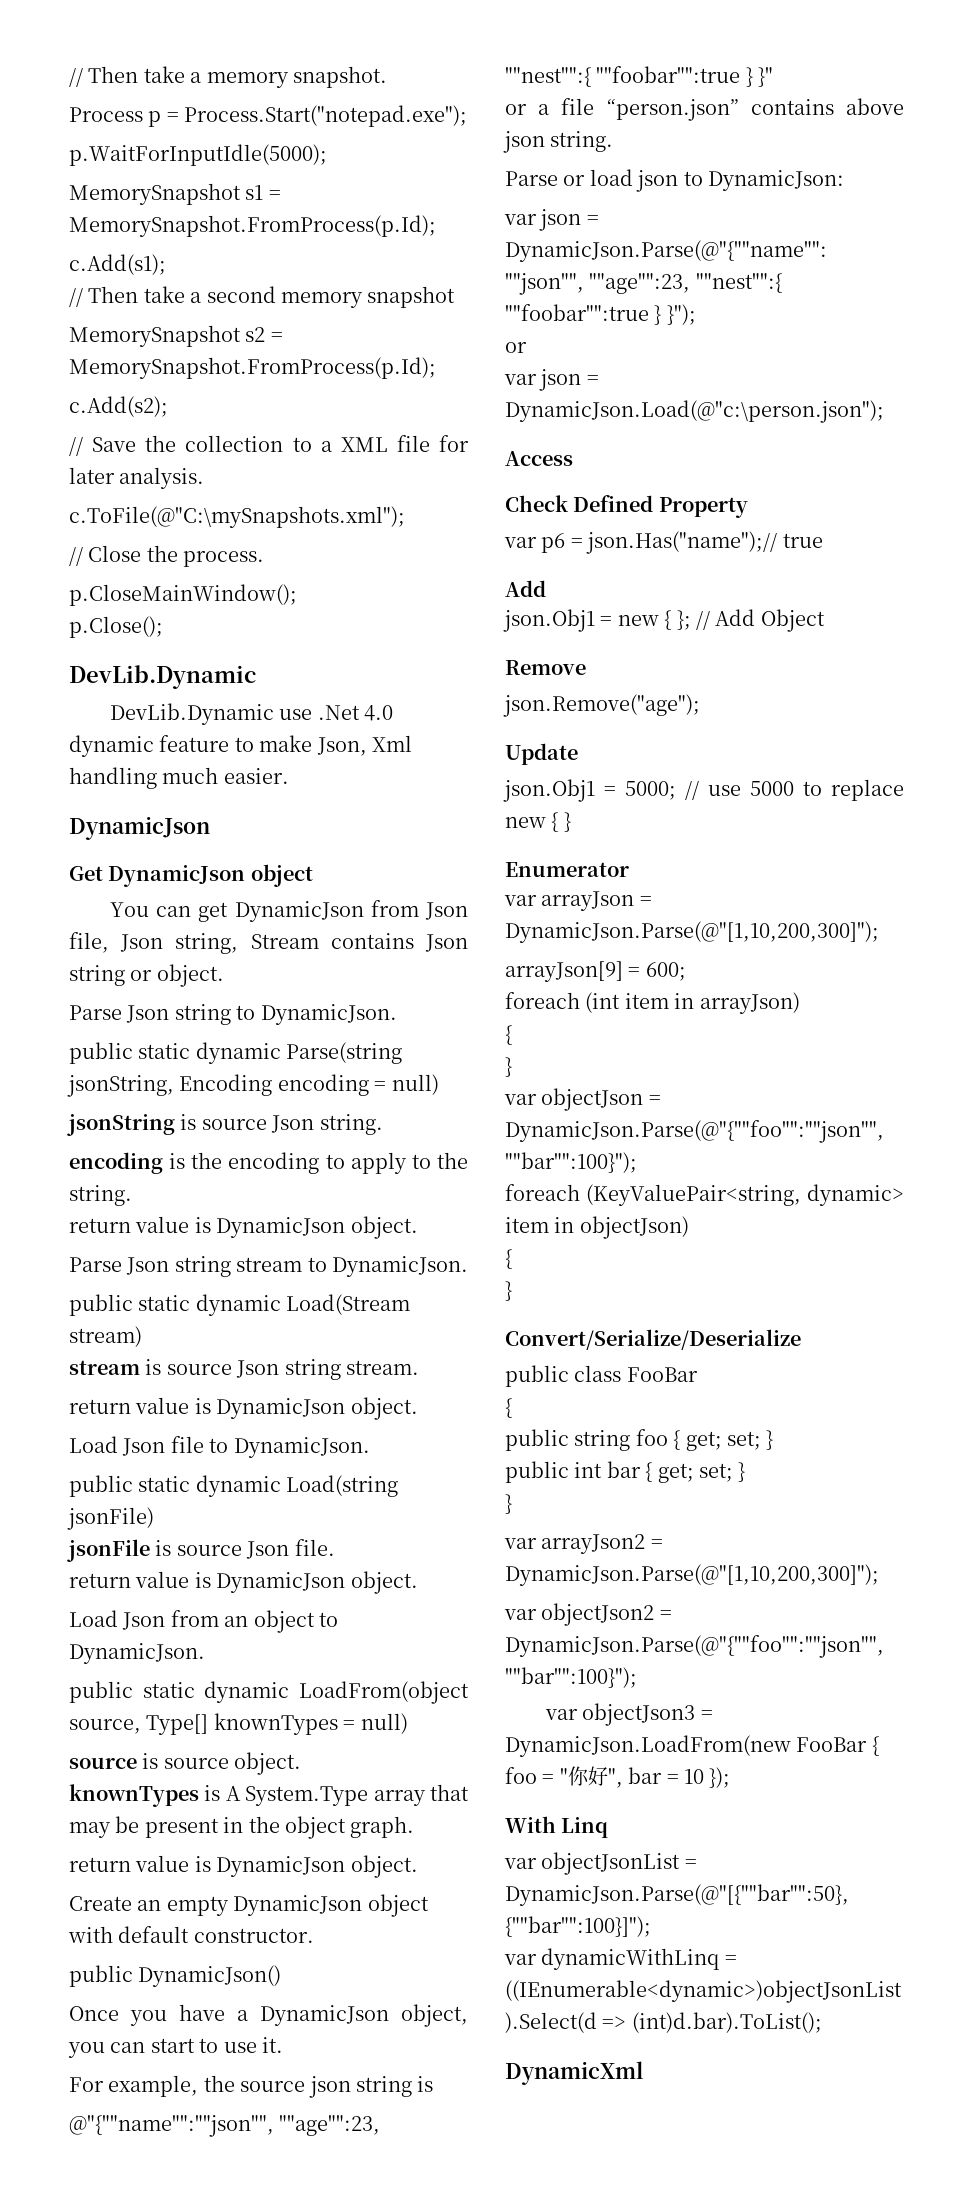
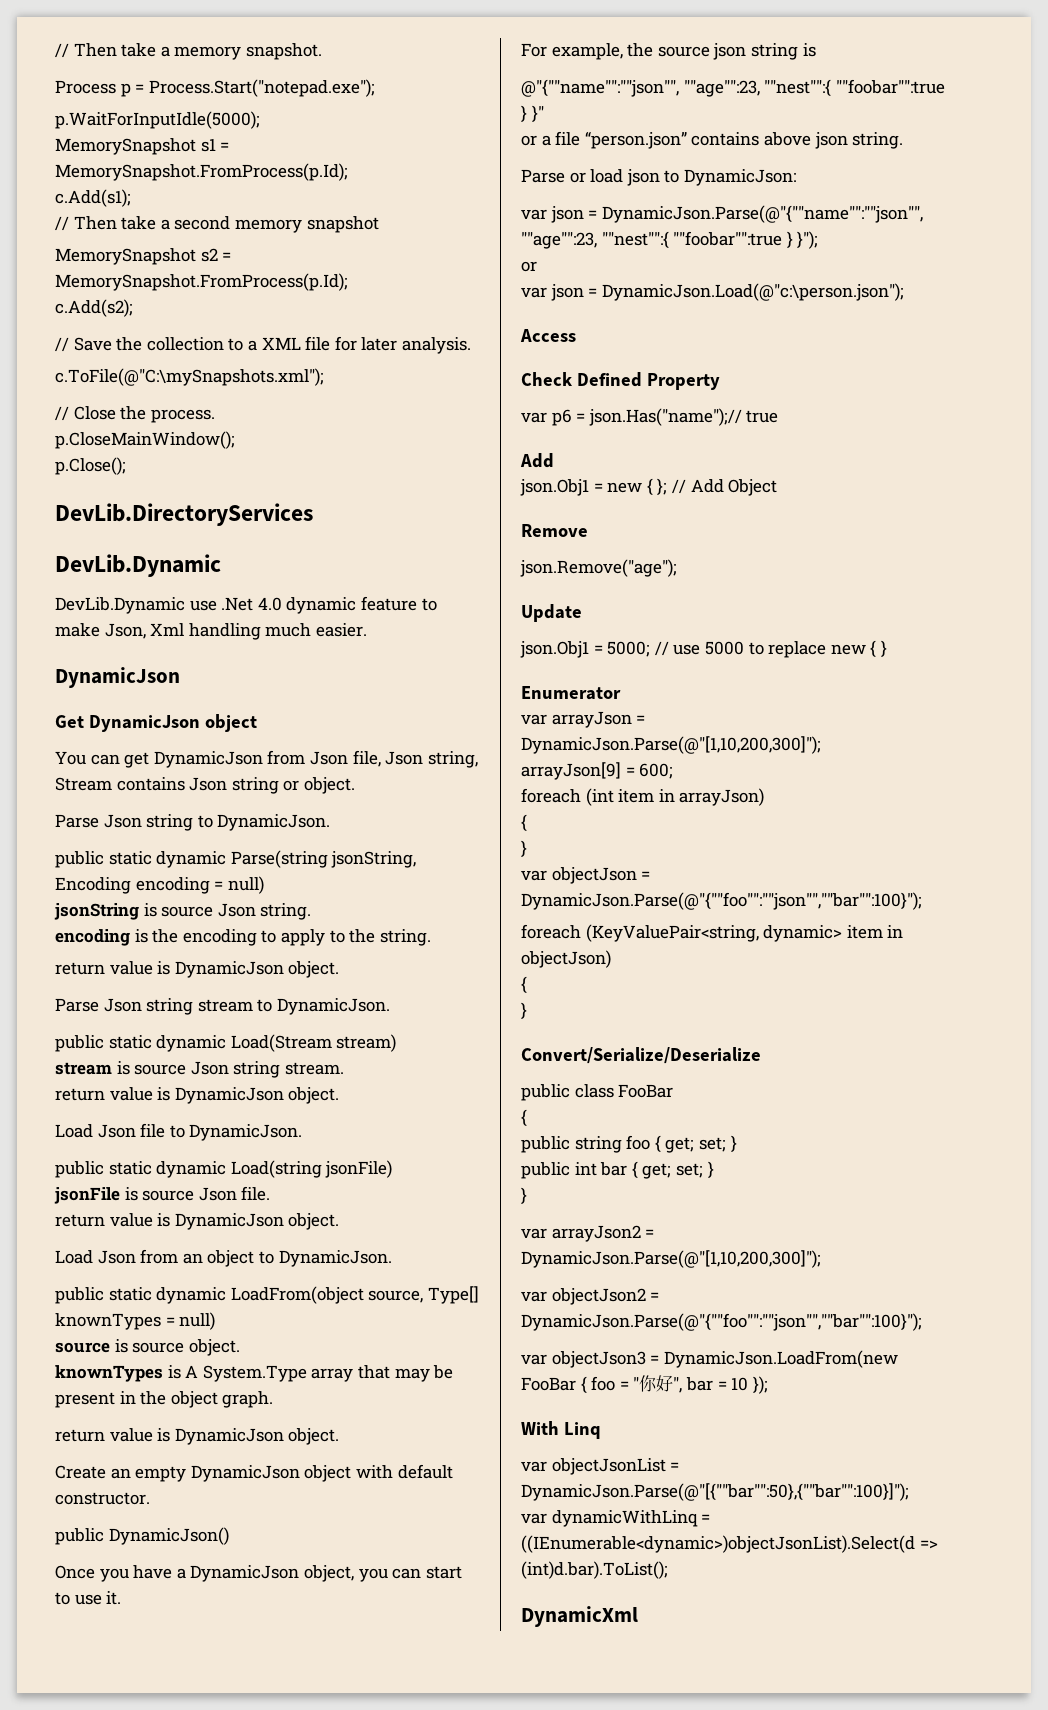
(163, 627) none -> [55,503,313,526] // DevLib.DirectoryServices

